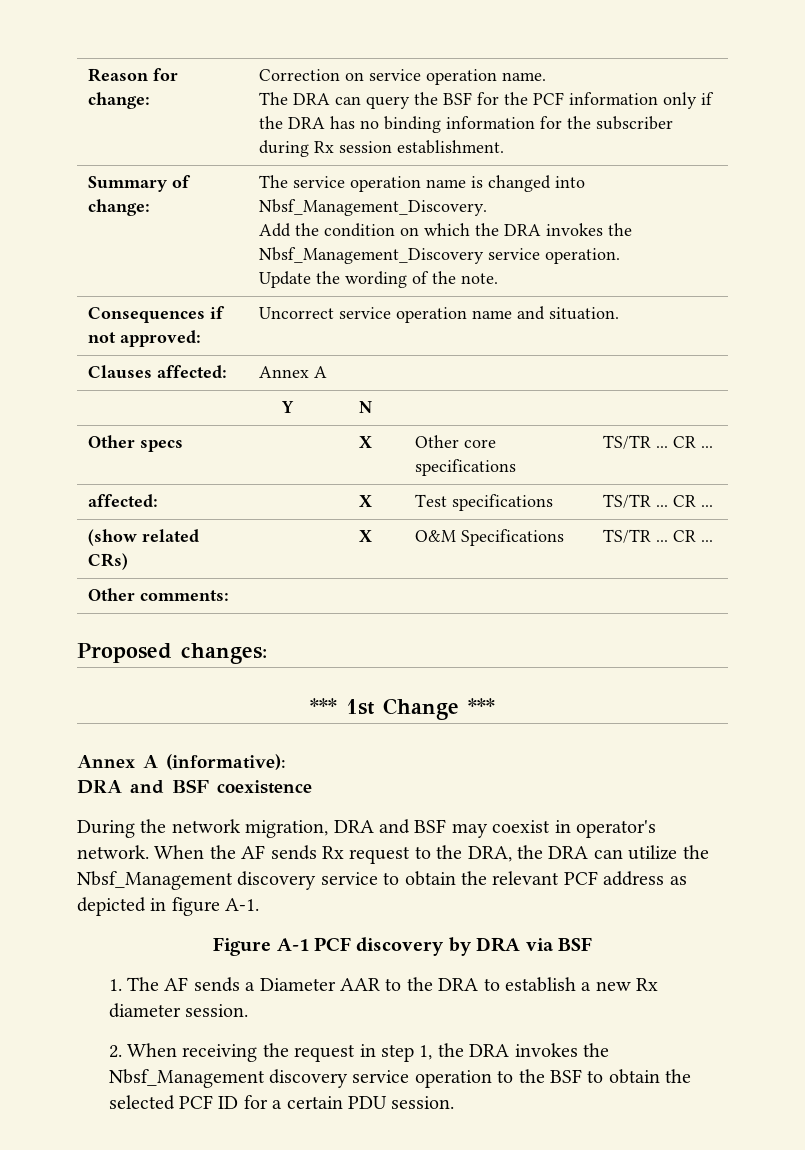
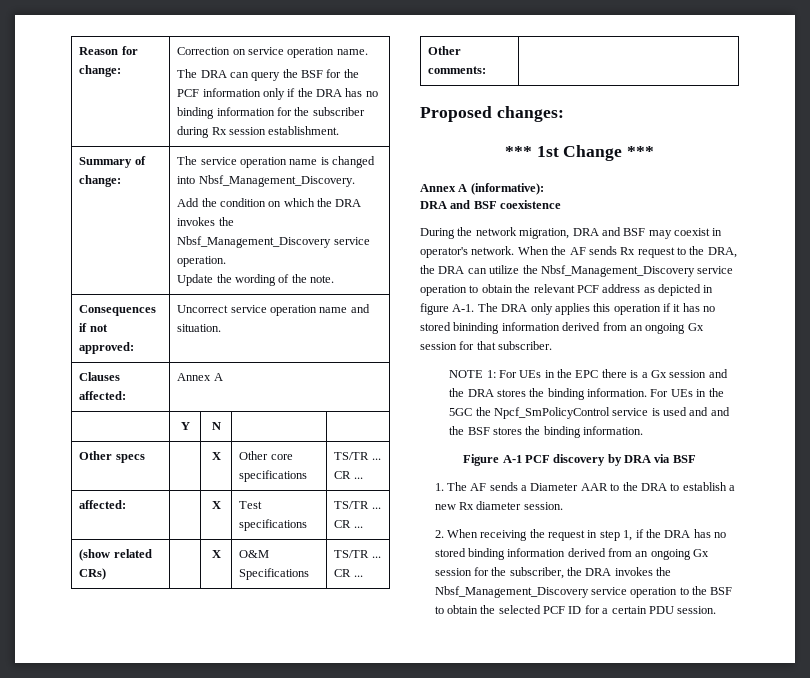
[77,871,378,890] Nbsf_Management discovery service -> [540,265,734,277] [420,285,467,296] Nbsf_Management_Discovery service operation
(260, 904) none -> [477,303,716,315] [420,322,704,334] [420,341,553,350] [449,369,728,378] [449,388,724,400] [449,407,730,419] [449,426,644,438] The DRA only applies this operation if it has no stored bininding information derived from an ongoing Gx session for that subscriber. // NOTE 1: For UEs in the EPC there is a Gx session and the DRA stores the binding information. For UEs in the 5GC the Npcf_SmPolicyControl service is used and and the BSF stores the binding information.
[437,1043,609,1057] [108,1069,348,1088] the DRA invokes the Nbsf_Management discovery -> [635,529,727,538] [434,548,710,560] [434,567,672,579] [434,586,589,598] if the DRA has no stored binding information derived from an ongoing Gx session for the subscriber, the DRA invokes the Nbsf_Management_Discovery

